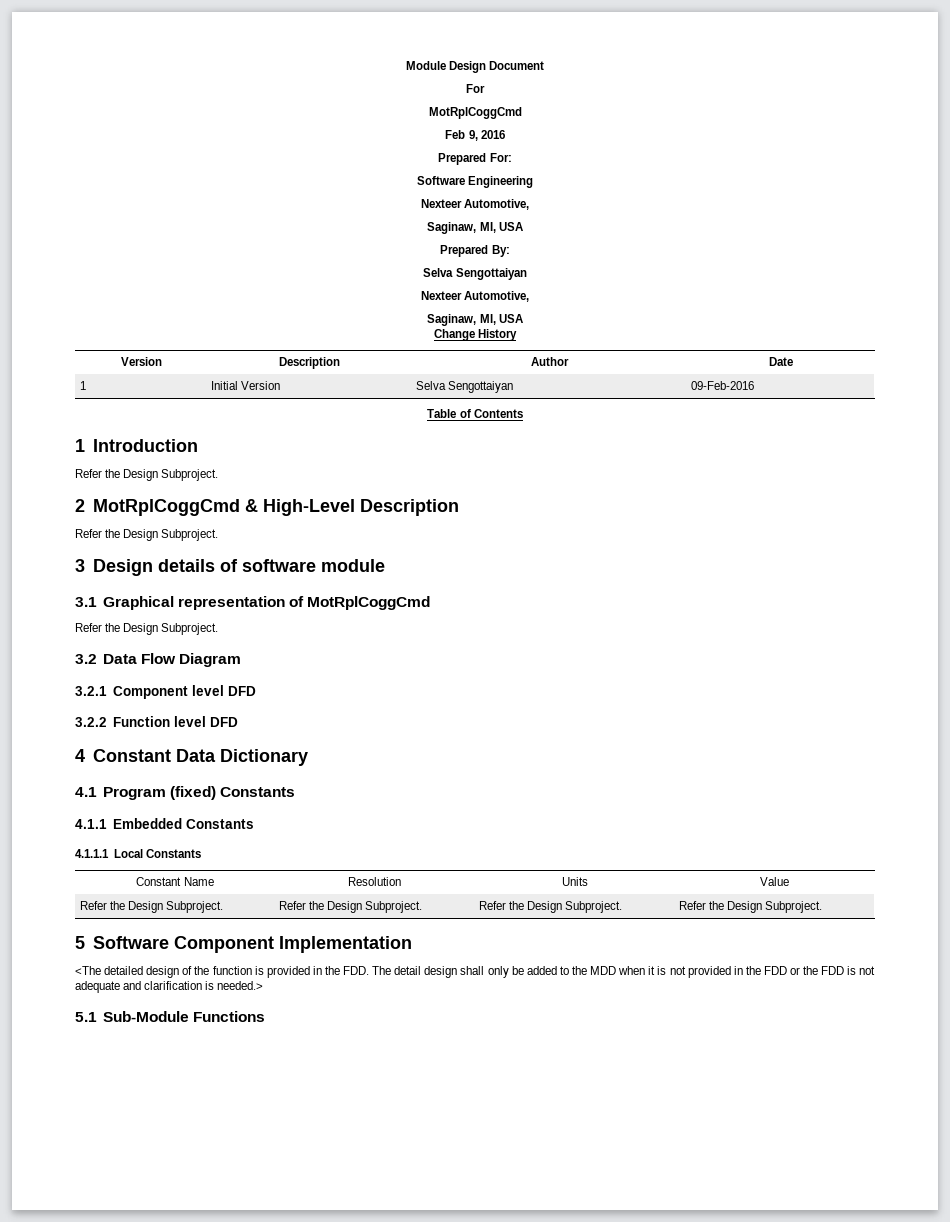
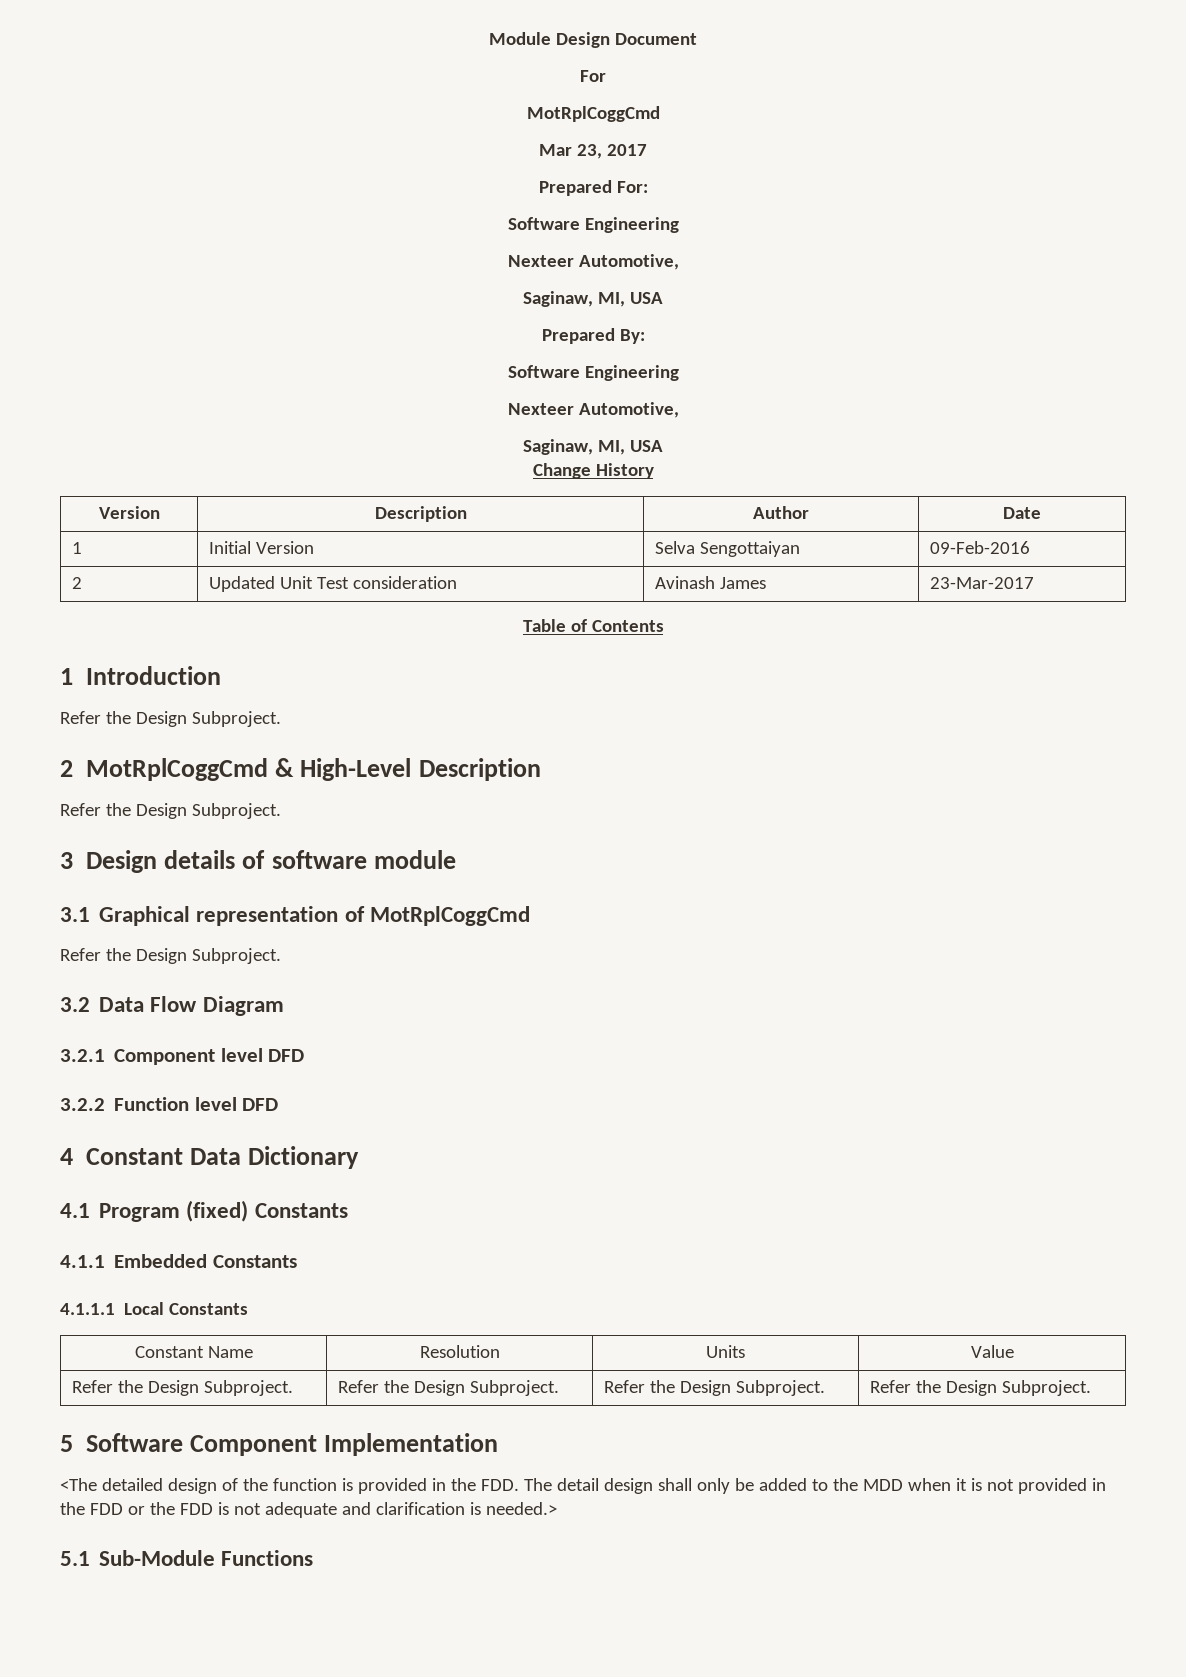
[445,130,505,141] Feb 9, 2016 -> [539,144,647,159] Mar 23, 2017
[423,268,527,280] Selva Sengottaiyan -> [507,365,679,381] Software Engineering
(754, 385) none -> [71,577,82,589] [208,576,457,592] [654,576,766,589] [929,577,1034,589] // 2 | Updated Unit Test consideration | Avinash James | 23-Mar-2017

